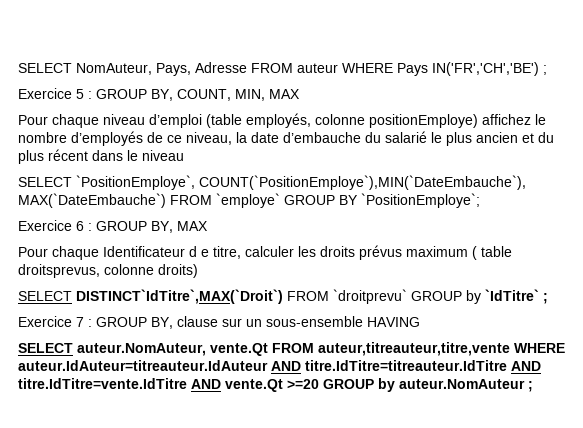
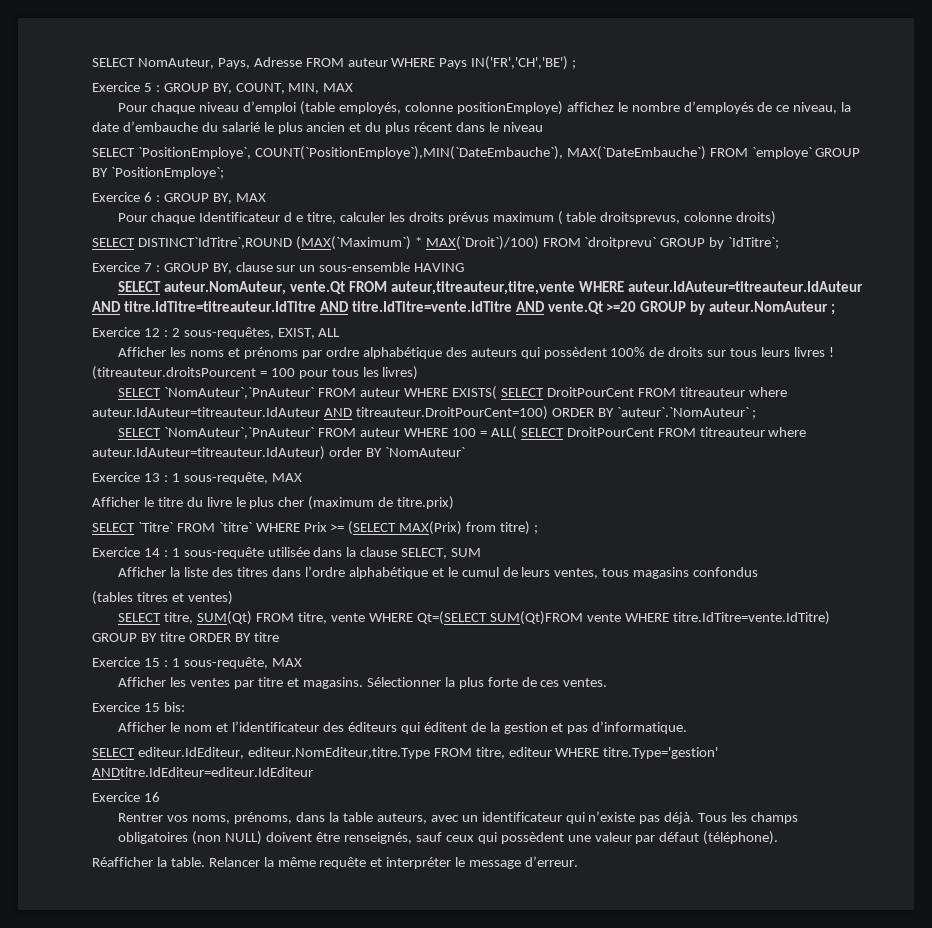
[76,289,283,304] DISTINCT`IdTitre`,MAX(`Droit`) -> [137,236,539,250] DISTINCT`IdTitre`,ROUND (MAX(`Maximum`) * MAX(`Droit`)/100)
[485,289,548,304] `IdTitre` ; -> [728,237,780,249] `IdTitre`;
(533, 386) none -> [92,327,341,339] [118,347,834,359] [92,366,419,380] [118,386,787,400] [92,406,757,420] [118,426,807,440] [92,446,465,460] [92,472,302,484] [92,496,455,510] [92,521,539,535] [92,547,482,559] [118,566,759,579] [92,591,233,605] [118,611,830,625] [92,632,279,642] [92,657,302,669] [118,677,608,689] [92,702,185,712] [118,721,688,734] [92,747,719,759] [92,767,313,777] [92,792,160,802] [118,811,799,824] [118,831,779,845] [92,856,579,869] // Exercice 12 : 2 sous-requêtes, EXIST, ALL // Afficher les noms et prénoms par ordre alphabétique des auteurs qui possèdent 100% de droits sur tous leurs livres ! (titreauteur.droitsPourcent = 100 pour tous les livres) // SELECT `NomAuteur`,`PnAuteur` FROM auteur WHERE EXISTS( SELECT DroitPourCent FROM titreauteur where auteur.IdAuteur=titreauteur.IdAuteur AND titreauteur.DroitPourCent=100) ORDER BY `auteur`.`NomAuteur` ; // SELECT `NomAuteur`,`PnAuteur` FROM auteur WHERE 100 = ALL( SELECT DroitPourCent FROM titreauteur where auteur.IdAuteur=titreauteur.IdAuteur) order BY `NomAuteur` // Exercice 13 : 1 sous-requête, MAX // Afficher le titre du livre le plus cher (maximum de titre.prix) // SELECT `Titre` FROM `titre` WHERE Prix >= (SELECT MAX(Prix) from titre) ; // Exercice 14 : 1 sous-requête utilisée dans la clause SELECT, SUM // Afficher la liste des titres dans l’ordre alphabétique et le cumul de leurs ventes, tous magasins confondus // (tables titres et ventes) // SELECT titre, SUM(Qt) FROM titre, vente WHERE Qt=(SELECT SUM(Qt)FROM vente WHERE titre.IdTitre=vente.IdTitre) GROUP BY titre ORDER BY titre // Exercice 15 : 1 sous-requête, MAX // Afficher les ventes par titre et magasins. Sélectionner la plus forte de ces ventes. // Exercice 15 bis: // Afficher le nom et l’identificateur des éditeurs qui éditent de la gestion et pas d’informatique. // SELECT editeur.IdEditeur, editeur.NomEditeur,titre.Type FROM titre, editeur WHERE titre.Type='gestion' ANDtitre.IdEditeur=editeur.IdEditeur // Exercice 16 // Rentrer vos noms, prénoms, dans la table auteurs, avec un identificateur qui n’existe pas déjà. Tous les champs // obligatoires (non NULL) doivent être renseignés, sauf ceux qui possèdent une valeur par défaut (téléphone). // Réafficher la table. Relancer la même requête et interpréter le message d’erreur.

